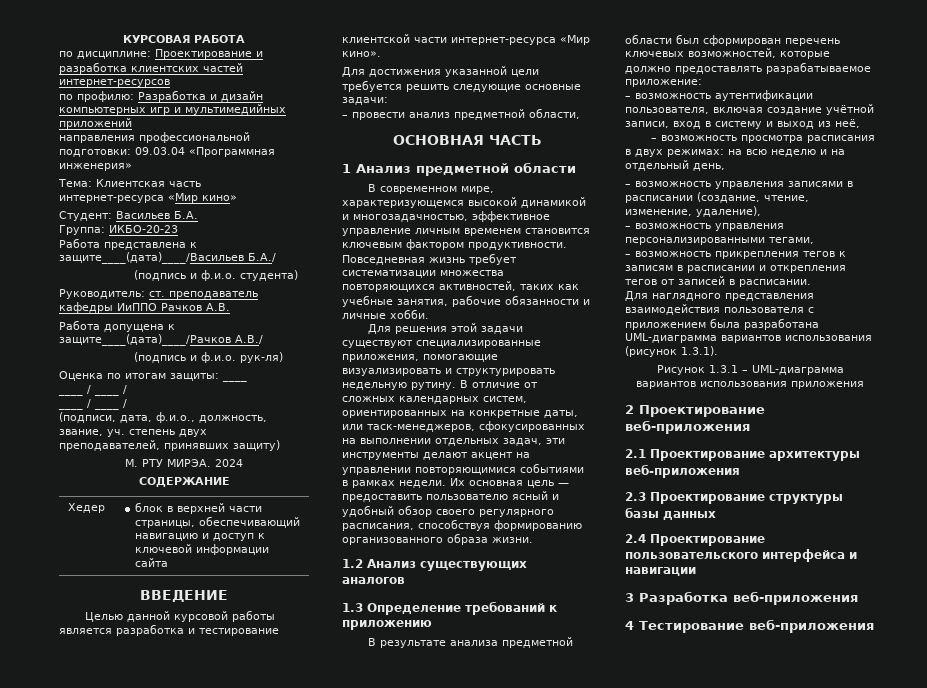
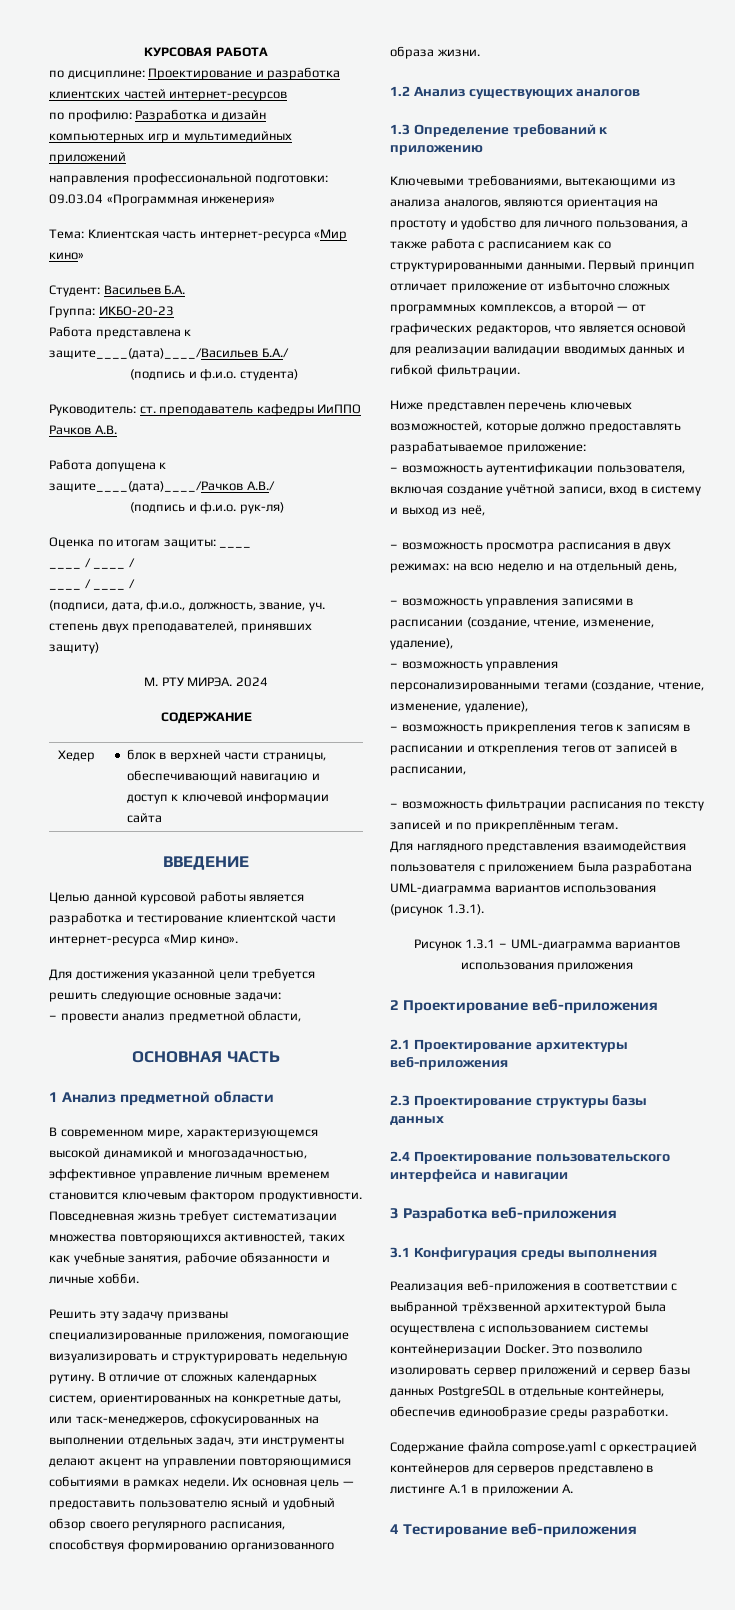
[367,323,523,334] [342,340,413,348] Для решения этой задачи существуют -> [49,1309,228,1321] Решить эту задачу призваны
[367,637,573,648] [625,34,781,46] В результате анализа предметной области был сформирован -> [390,175,676,188] [390,199,659,209] [390,217,689,230] [390,238,611,251] [390,260,695,272] [390,280,671,293] [390,302,646,314] [390,323,687,335] [390,346,685,356] [390,364,520,377] [390,400,505,412] Ключевыми требованиями, вытекающими из анализа аналогов, являются ориентация на простоту и удобство для личного пользования, а также работа с расписанием как со структурированными данными. Первый принцип отличает приложение от избыточно сложных программных комплексов, а второй — от графических редакторов, что является основой для реализации валидации вводимых данных и гибкой фильтрации. // Ниже представлен
[769,237,814,244] тегами, -> [543,680,704,691] [390,701,528,713] тегами (создание, чтение, изменение, удаление),
[739,279,811,287] расписании. -> [390,766,466,776] [390,799,704,811] [390,820,619,832] расписании, // – возможность фильтрации расписания по тексту записей и по прикреплённым тегам.
(858, 598) none -> [390,1247,658,1260] [390,1280,678,1293] [390,1301,666,1314] [390,1325,648,1335] [390,1343,642,1356] [390,1364,690,1377] [390,1386,665,1398] [390,1406,668,1419] [390,1441,698,1454] [390,1463,654,1475] [390,1484,574,1496] // 3.1 Конфигурация среды выполнения // Реализация веб-приложения в соответствии с выбранной трёхзвенной архитектурой была осуществлена с использованием системы контейнеризации Docker. Это позволило изолировать сервер приложений и сервер базы данных PostgreSQL в отдельные контейнеры, обеспечив единообразие среды разработки. // Содержание файла compose.yaml с оркестрацией контейнеров для серверов представлено в листинге A.1 в приложении А.

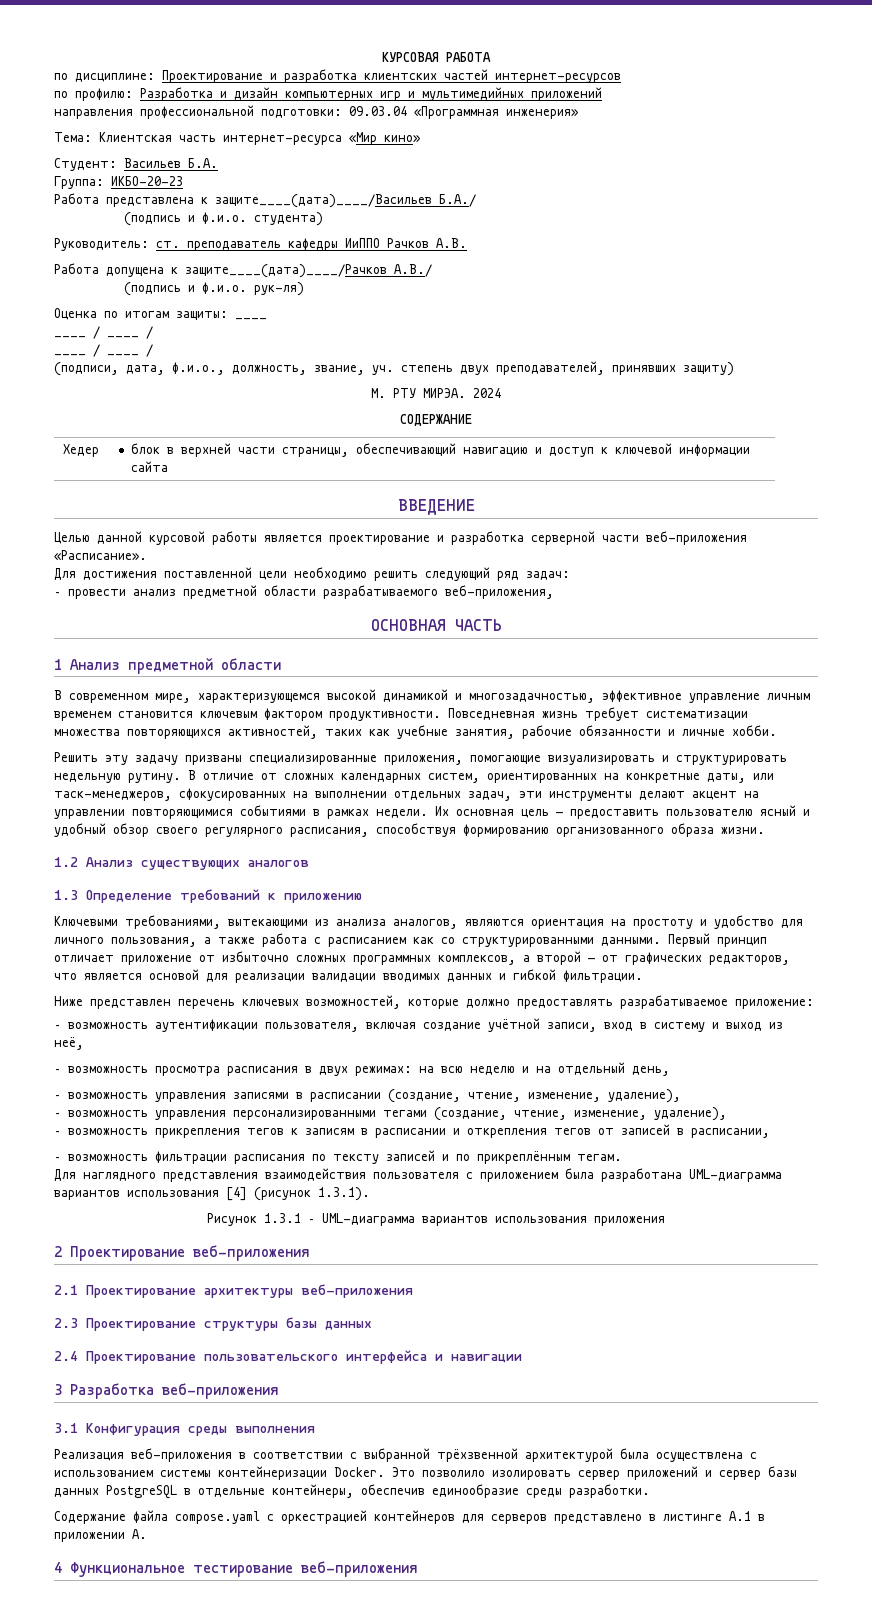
[49,912,337,925] [49,934,239,946] [49,968,316,981] [49,992,281,1002] разработка и тестирование клиентской части интернет-ресурса «Мир кино». // Для достижения указанной цели требуется решить следующие основные задачи: -> [329,531,747,545] [54,550,147,561] [54,567,570,581] проектирование и разработка серверной части веб-приложения «Расписание». // Для достижения поставленной цели необходимо решить следующий ряд задач:
[248,1010,302,1022] области, -> [264,585,554,599] области разрабатываемого веб-приложения,
(657, 889) none -> [226,1187,247,1201] [4]
[403,1524,508,1538] Тестирование -> [70,1562,293,1577] Функциональное тестирование

